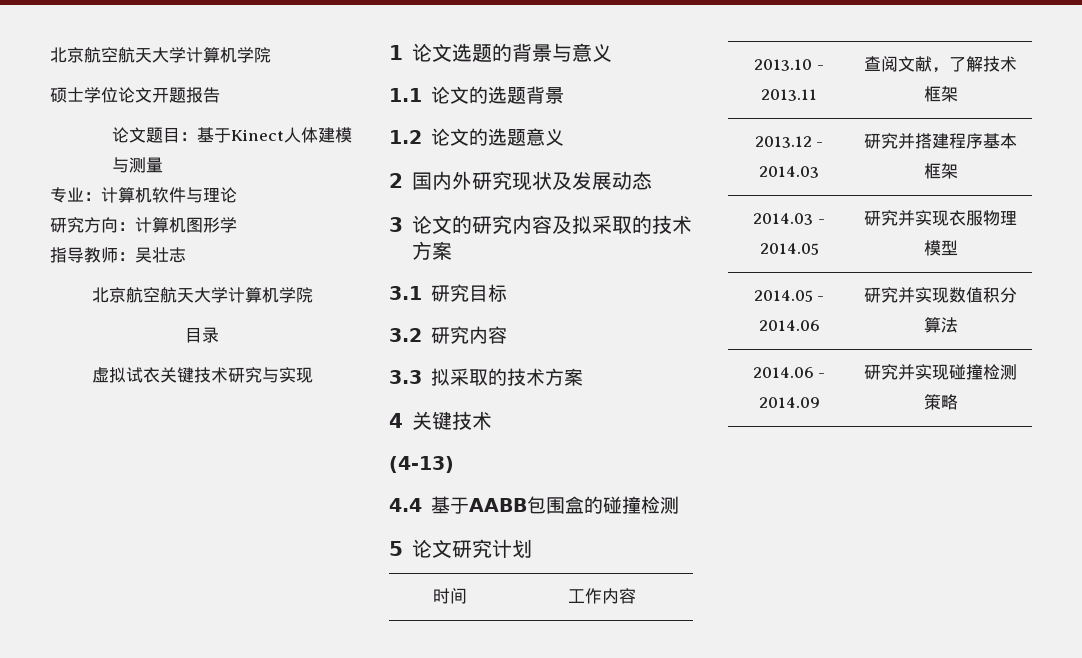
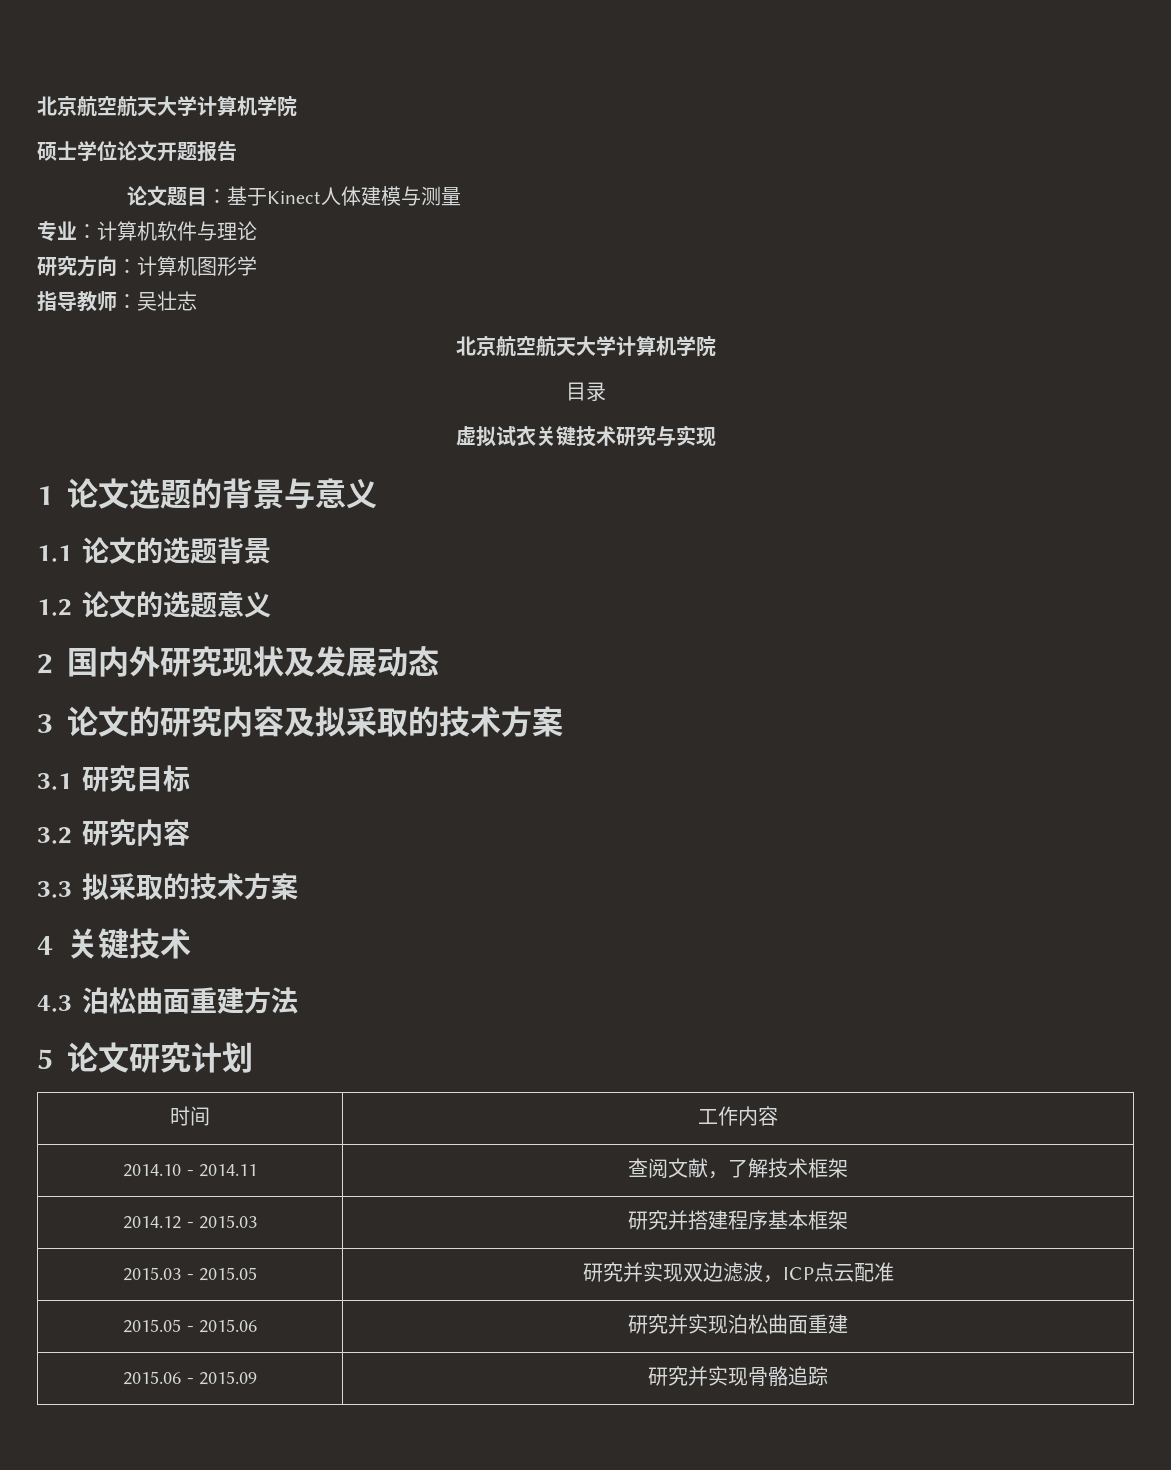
[389,456,454,473] [389,496,679,514] (4-13) // 4.4基于AABB包围盒的碰撞检测 -> [37,987,298,1014] 4.3泊松曲面重建方法
[754,59,824,71] [761,89,817,101] 2013.10 - 2013.11 -> [123,1164,257,1177] 2014.10 - 2014.11
[754,136,824,148] [759,166,819,178] 2013.12 - 2014.03 -> [123,1215,257,1229] 2014.12 - 2015.03
[753,213,825,225] [759,243,819,255] [864,210,1017,226] [923,240,958,256] [753,290,825,302] [758,320,820,331] [864,287,1017,303] [923,317,958,333] [752,367,826,378] [758,397,820,408] [864,364,1017,380] [923,394,958,410] 2014.03 - 2014.05 | 研究并实现衣服物理模型 // 2014.05 - 2014.06 | 研究并实现数值积分算法 // 2014.06 - 2014.09 | 研究并实现碰撞检测策略 -> [123,1267,257,1281] [582,1262,894,1283] [123,1319,257,1333] [628,1314,848,1334] [123,1371,257,1385] [648,1366,828,1386] 2015.03 - 2015.05 | 研究并实现双边滤波，ICP点云配准 // 2015.05 - 2015.06 | 研究并实现泊松曲面重建 // 2015.06 - 2015.09 | 研究并实现骨骼追踪

